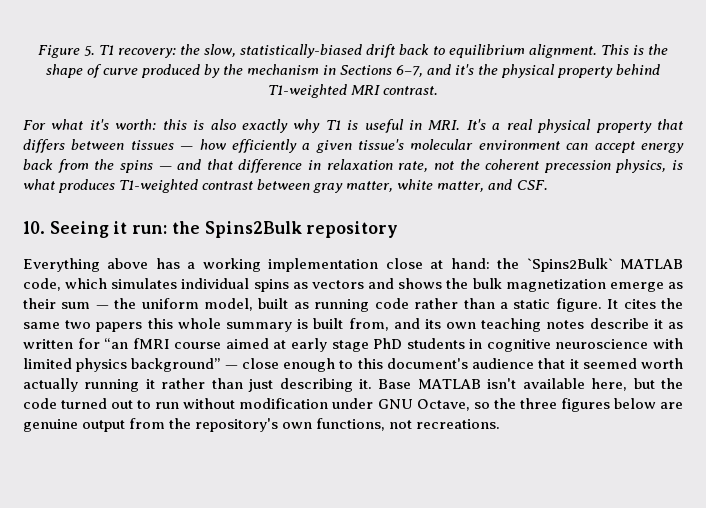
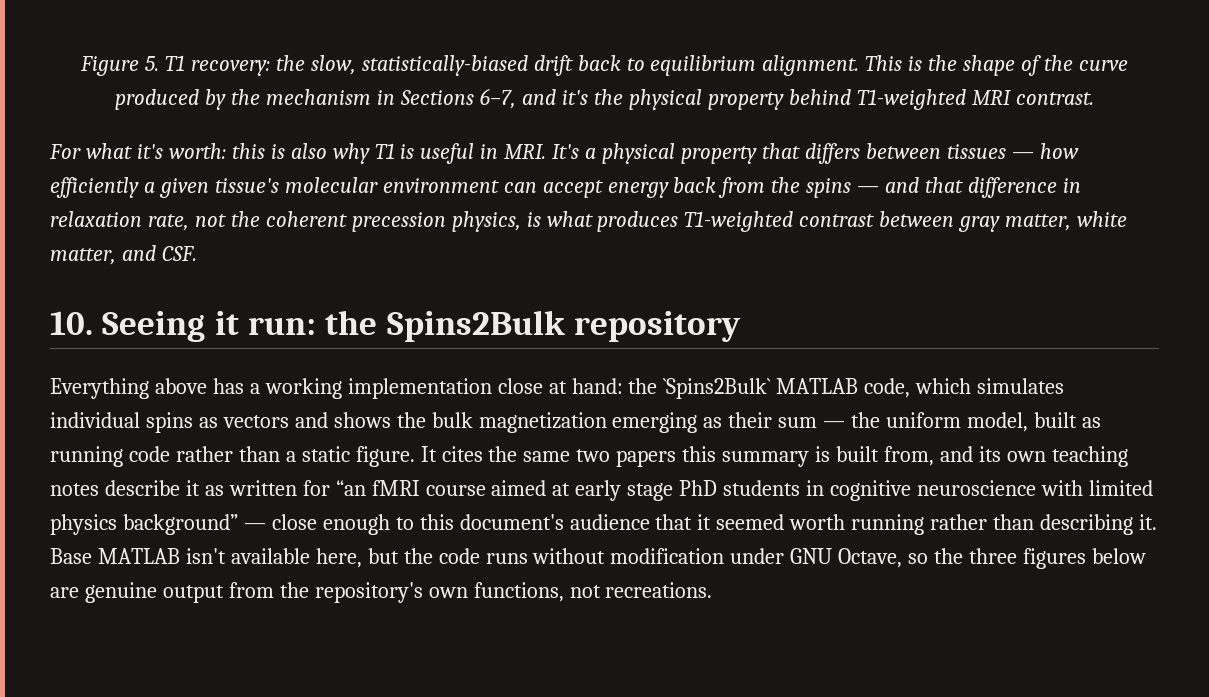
(102, 71) none -> [1044,55,1074,71] the
[241,119,288,133] exactly -> (327, 151) none
[506,119,533,130] real -> (597, 153) none
[609,282,664,292] emerge -> [612,412,698,433] emerging
[177,318,221,329] whole -> (717, 454) none
[23,378,274,392] actually running it rather than just -> [851,514,1035,535] running rather than
[61,398,180,409] turned out to run -> [485,553,528,564] runs

